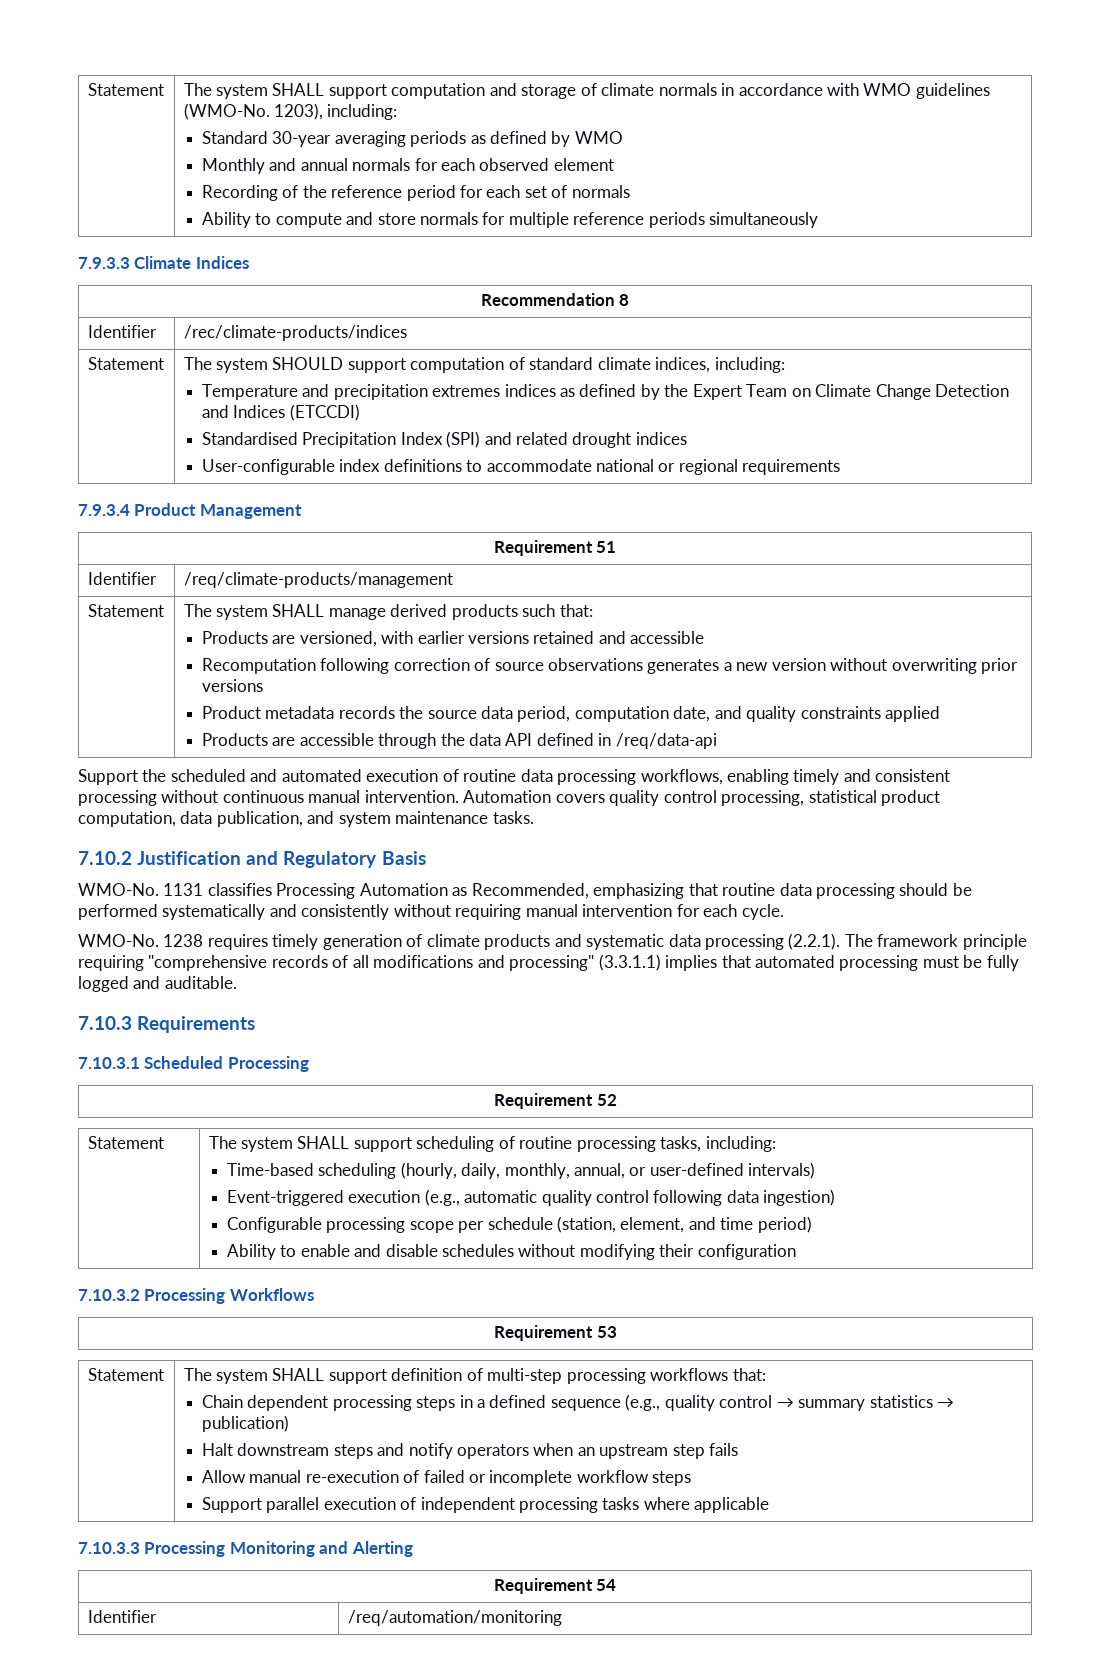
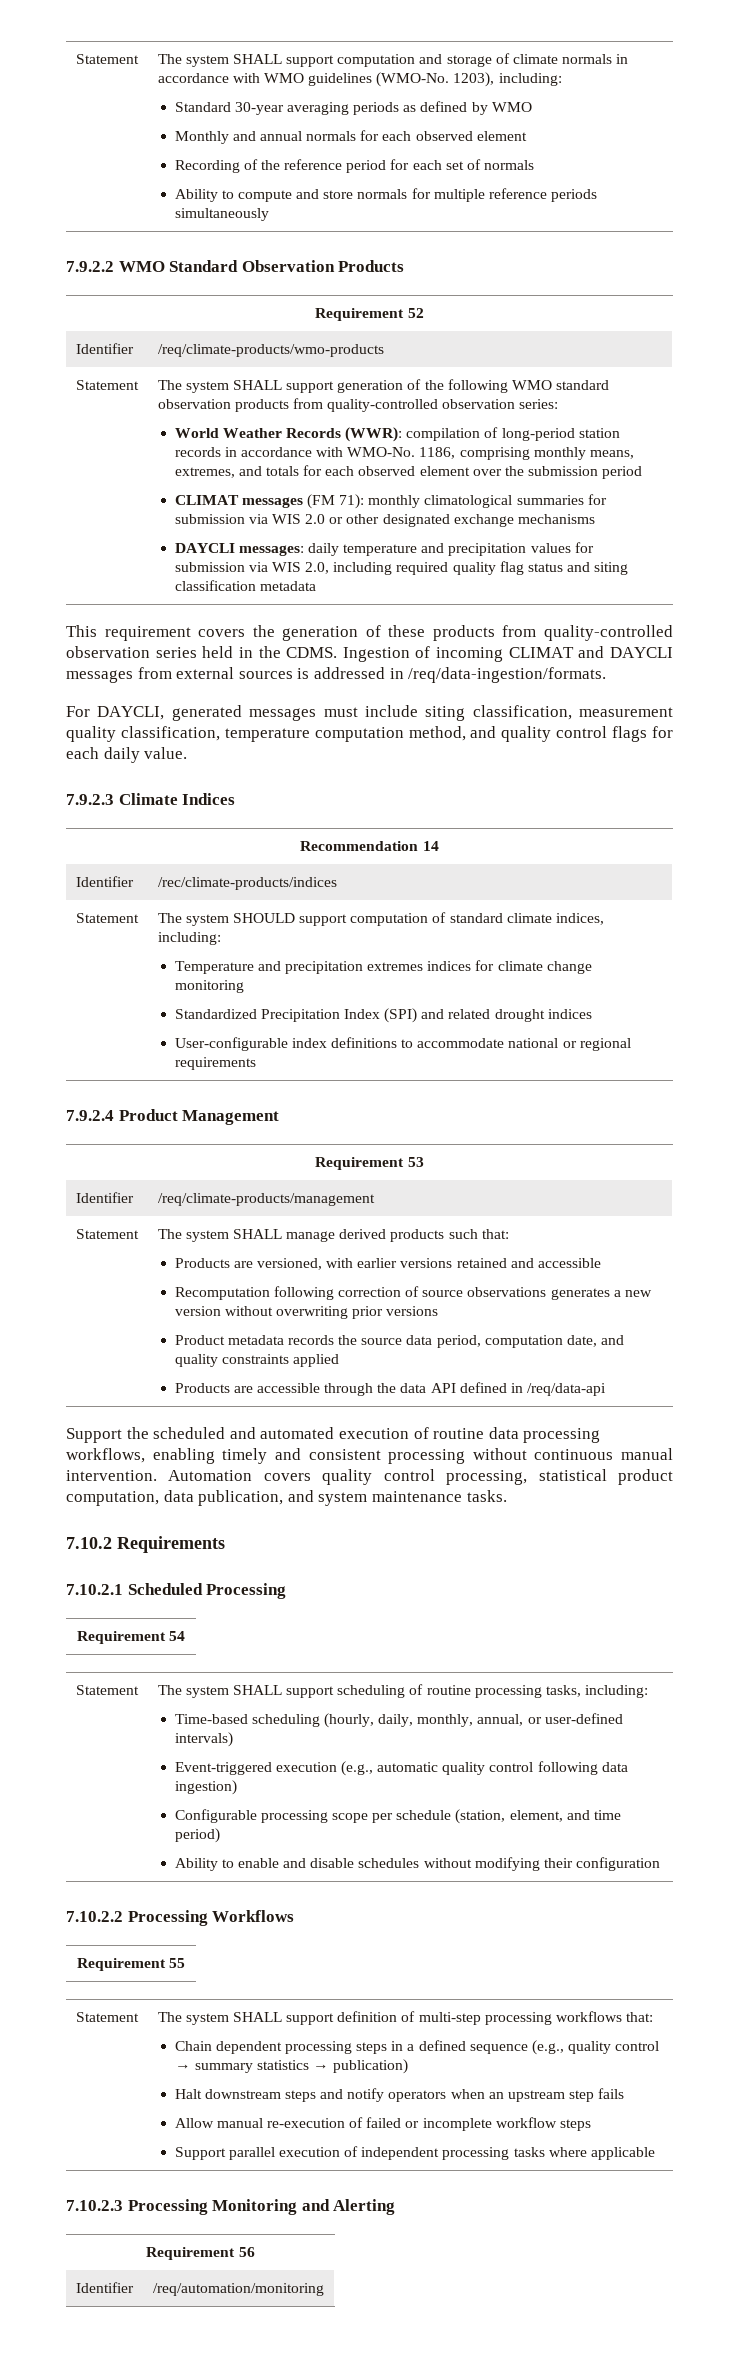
[78,257,130,269] 7.9.3.3 -> [66,260,405,272] [315,308,424,321] [75,343,134,354] [157,344,384,357] [75,380,139,390] [157,379,610,393] [157,398,559,412] [174,427,620,442] [174,447,635,460] [174,465,643,479] [174,494,607,509] [174,514,596,527] [174,542,594,556] [174,561,629,575] [174,580,316,591] [66,625,673,641] [66,646,673,662] [66,667,607,683] [66,705,673,721] [66,726,673,742] [66,747,188,763] [66,794,114,805] 7.9.2.2 WMO Standard Observation Products // Requirement 52 // Identifier | /req/climate-products/wmo-products // Statement | The system SHALL support generation of the following WMO standard observation products from quality-controlled observation series: // World Weather Records (WWR): compilation of long-period station records in accordance with WMO-No. 1186, comprising monthly means, extremes, and totals for each observed element over the submission period // CLIMAT messages (FM 71): monthly climatological summaries for submission via WIS 2.0 or other designated exchange mechanisms // DAYCLI messages: daily temperature and precipitation values for submission via WIS 2.0, including required quality flag status and siting classification metadata // This requirement covers the generation of these products from quality-controlled observation series held in the CDMS. Ingestion of incoming CLIMAT and DAYCLI messages from external sources is addressed in /req/data-ingestion/formats. // For DAYCLI, generated messages must include siting classification, measurement quality classification, temperature computation method, and quality control flags for each daily value. // 7.9.2.3
[619,294,630,306] 8 -> [422,841,439,851] 14
[559,384,1010,400] [201,404,360,421] [201,432,298,445] as defined by the Expert Team on Climate Change Detection and Indices (ETCCDI) // Standardised -> [475,960,592,974] [174,980,244,993] [174,1009,257,1019] for climate change monitoring // Standardized
[78,504,130,516] 7.9.3.4 -> [66,1110,114,1121] 7.9.2.4
[596,541,617,553] 51 -> [407,1157,424,1167] 53
[137,851,426,868] [78,883,972,899] [78,904,784,920] [78,933,1027,950] [78,954,1019,971] [78,976,237,992] [78,1016,132,1030] Justification and Regulatory Basis // WMO-No. 1131 classifies Processing Automation as Recommended, emphasizing that routine data processing should be performed systematically and consistently without requiring manual intervention for each cycle. // WMO-No. 1238 requires timely generation of climate products and systematic data processing (2.2.1). The framework principle requiring "comprehensive records of all modifications and processing" (3.3.1.1) implies that automated processing must be fully logged and auditable. // 7.10.3 -> (112, 1543) none
[78,1057,140,1069] 7.10.3.1 -> [66,1584,123,1595] 7.10.2.1
[596,1094,617,1106] 52 -> [169,1631,186,1641] 54
[78,1289,140,1301] 7.10.3.2 -> [66,1911,123,1922] 7.10.2.2
[596,1326,617,1338] 53 -> [169,1958,186,1968] 55
[78,1542,140,1554] 7.10.3.3 -> [66,2200,123,2211] 7.10.2.3
[596,1579,617,1591] 54 -> [238,2247,255,2257] 56

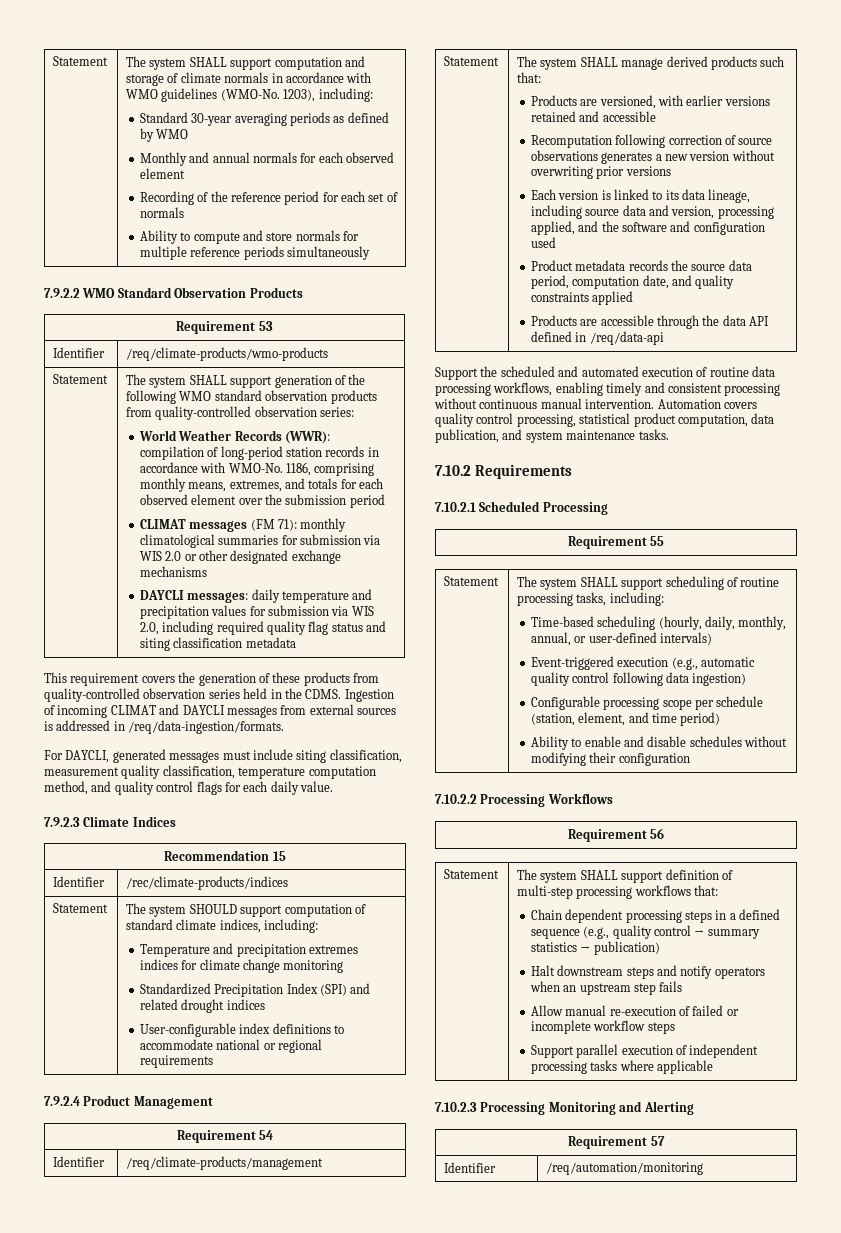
[407,308,424,318] 52 -> [258,321,273,331] 53
[422,841,439,851] 14 -> [272,851,286,861] 15
[407,1157,424,1167] 53 -> [259,1130,274,1140] 54
(439, 1311) none -> [530,189,751,203] [530,205,774,219] [530,221,765,235] [530,237,556,248] // Each version is linked to its data lineage, including source data and version, processing applied, and the software and configuration used
[169,1631,186,1641] 54 -> [650,536,665,546] 55
[169,1958,186,1968] 55 -> [650,828,665,839] 56
[238,2247,255,2257] 56 -> [650,1136,665,1146] 57

